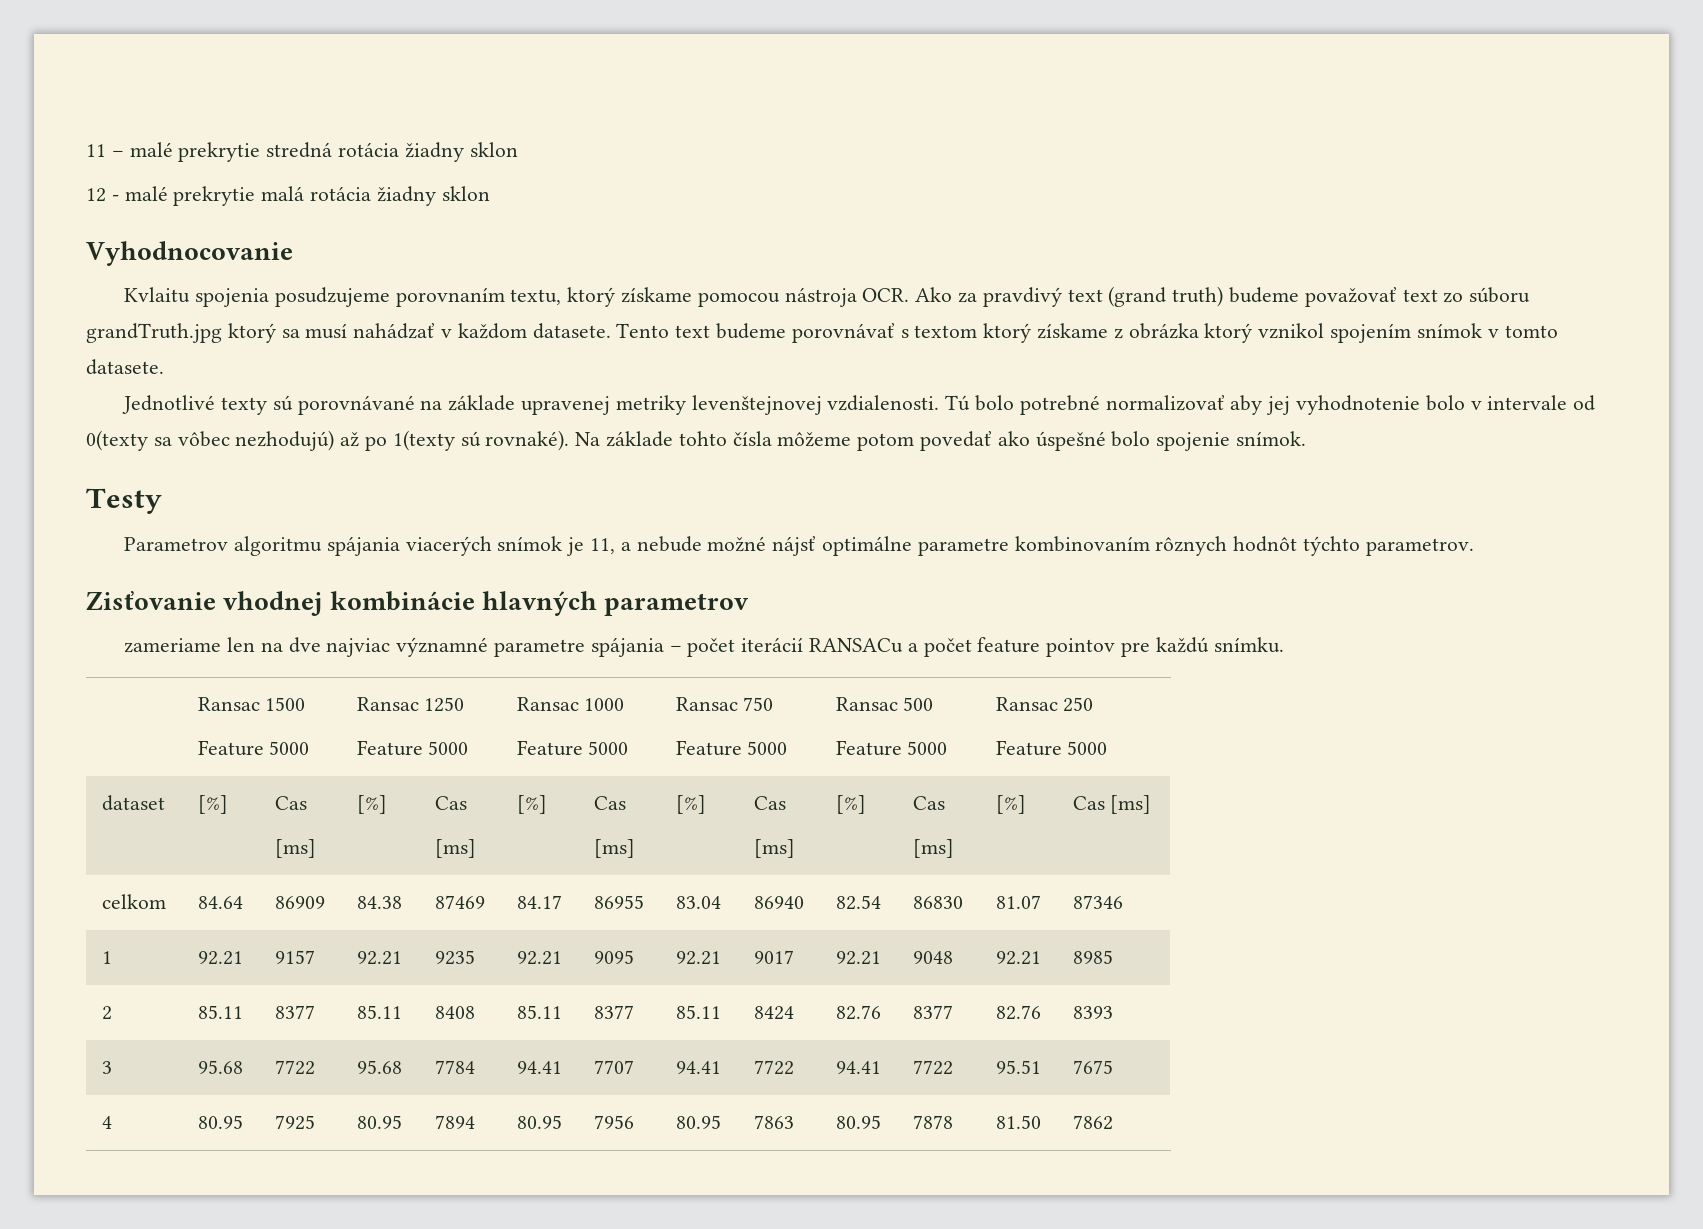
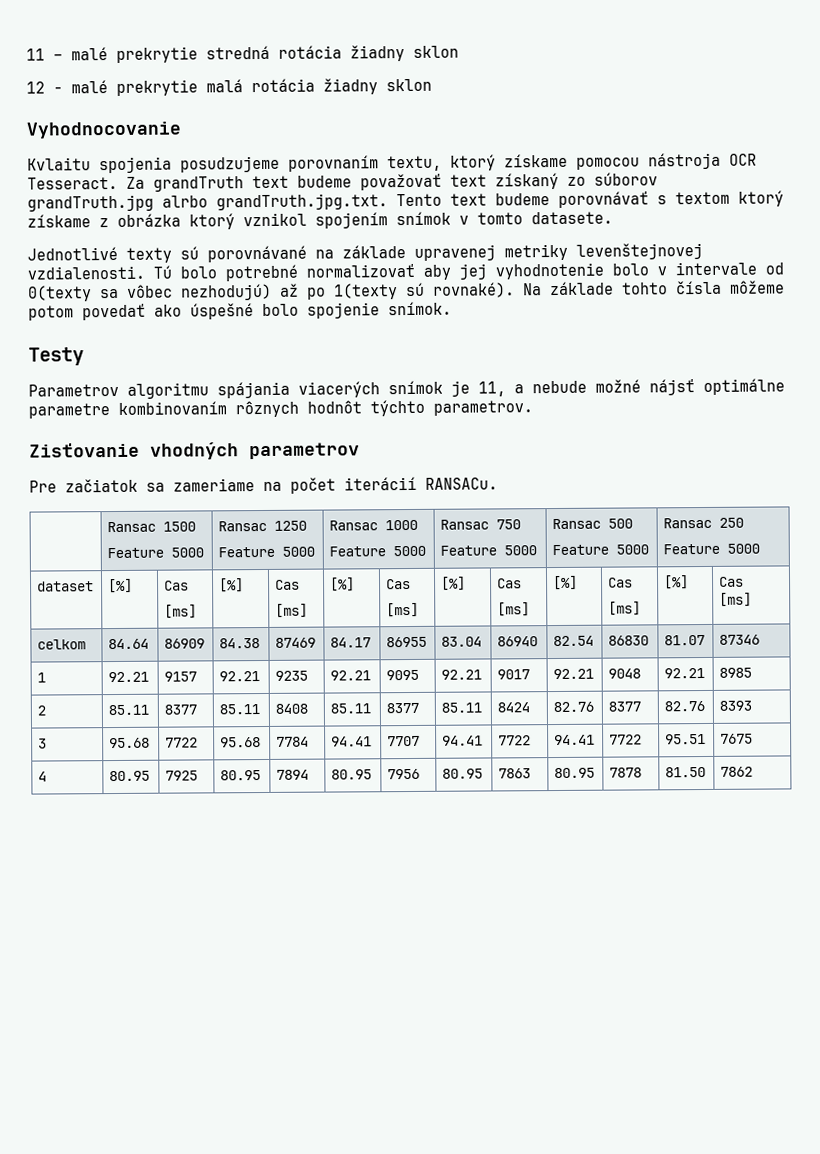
[862,286,1531,307] [86,323,611,343] OCR. Ako za pravdivý text (grand truth) budeme považovať text zo súboru grandTruth.jpg ktorý sa musí nahádzať v každom datasete. -> [729,153,757,166] [27,172,658,192] [27,193,388,212] OCR Tesseract. Za grandTruth text budeme považovať text získaný zo súborov grandTruth.jpg alrbo grandTruth.jpg.txt.
[223,591,750,616] [124,637,1284,657] vhodnej kombinácie hlavných parametrov // zameriame len na dve najviac významné parametre spájania – počet iterácií RANSACu a počet feature pointov pre každú snímku. -> [150,442,360,460] [29,476,498,494] vhodných parametrov // Pre začiatok sa zameriame na počet iterácií RANSACu.

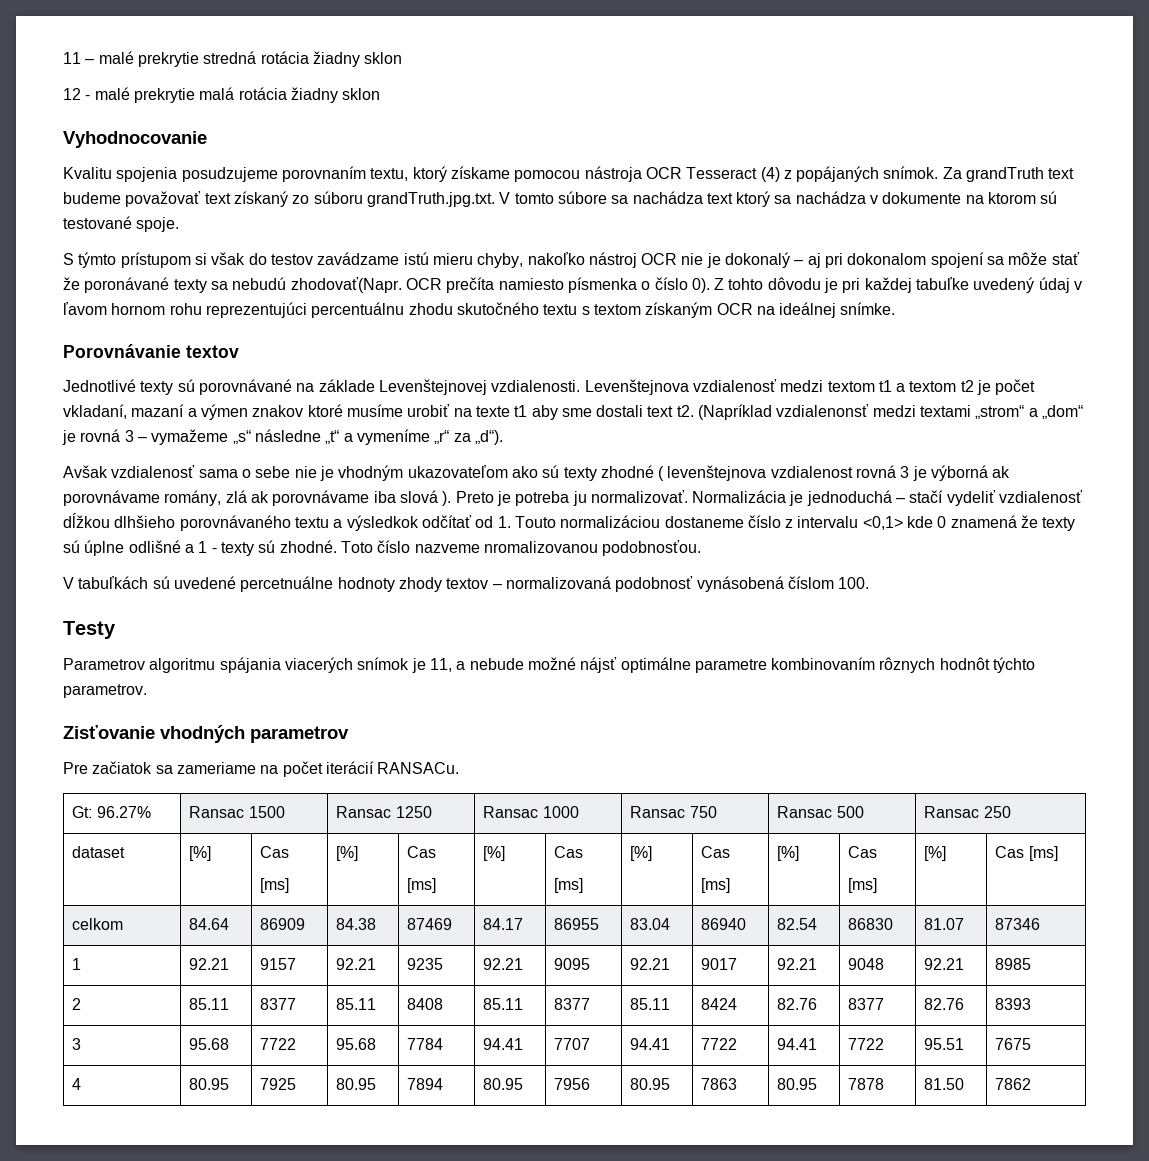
[27,157,91,171] Kvlaitu -> [63,167,112,179] Kvalitu
[27,176,118,190] Tesseract. -> [686,166,939,182] Tesseract (4) z popájaných snímok.
[594,172,658,186] [27,190,784,212] [27,211,613,230] súborov grandTruth.jpg alrbo grandTruth.jpg.txt. Tento text budeme porovnávať s textom ktorý získame z obrázka ktorý vznikol spojením snímok v tomto datasete. -> [313,191,1058,207] [63,216,180,232] [63,252,1080,268] [63,277,1083,293] [63,302,896,318] [63,344,239,358] súboru grandTruth.jpg.txt. V tomto súbore sa nachádza text ktorý sa nachádza v dokumente na ktorom sú testované spoje. // S týmto prístupom si však do testov zavádzame istú mieru chyby, nakoľko nástroj OCR nie je dokonalý – aj pri dokonalom spojení sa môže stať že poronávané texty sa nebudú zhodovať(Napr. OCR prečíta namiesto písmenka o číslo 0). Z tohto dôvodu je pri každej tabuľke uvedený údaj v ľavom hornom rohu reprezentujúci percentuálnu zhodu skutočného textu s textom získaným OCR na ideálnej snímke. // Porovnávanie textov
[414,242,703,261] [27,261,784,282] [28,280,785,302] [28,301,452,321] upravenej metriky levenštejnovej vzdialenosti. Tú bolo potrebné normalizovať aby jej vyhodnotenie bolo v intervale od 0(texty sa vôbec nezhodujú) až po 1(texty sú rovnaké). Na základe tohto čísla môžeme potom povedať ako úspešné bolo spojenie snímok. -> [378,379,1036,395] [63,404,1084,420] [62,429,503,445] [63,465,1011,481] [63,490,1084,506] [63,513,1076,531] [63,540,702,556] [63,576,870,592] Levenštejnovej vzdialenosti. Levenštejnova vzdialenosť medzi textom t1 a textom t2 je počet vkladaní, mazaní a výmen znakov ktoré musíme urobiť na texte t1 aby sme dostali text t2. (Napríklad vzdialenonsť medzi textami „strom“ a „dom“ je rovná 3 – vymažeme „s“ následne „t“ a vymeníme „r“ za „d“). // Avšak vzdialenosť sama o sebe nie je vhodným ukazovateľom ako sú texty zhodné ( levenštejnova vzdialenost rovná 3 je výborná ak porovnávame romány, zlá ak porovnávame iba slová ). Preto je potreba ju normalizovať. Normalizácia je jednoduchá – stačí vydeliť vzdialenosť dĺžkou dlhšieho porovnávaného textu a výsledkok odčítať od 1. Touto normalizáciou dostaneme číslo z intervalu <0,1> kde 0 znamená že texty sú úplne odlišné a 1 - texty sú zhodné. Toto číslo nazveme nromalizovanou podobnosťou. // V tabuľkách sú uvedené percetnuálne hodnoty zhody textov – normalizovaná podobnosť vynásobená číslom 100.
(498, 483) none -> [72,806,151,818] Gt: 96.27%
[107,547,205,559] // Feature 5000 -> (285, 812) none
[218,546,316,558] // Feature 5000 -> (432, 812) none
[329,545,427,557] // Feature 5000 -> (579, 812) none
[440,545,538,556] // Feature 5000 -> (717, 812) none
[552,544,650,556] // Feature 5000 -> (864, 812) none
[663,543,761,555] // Feature 5000 -> (1011, 812) none

